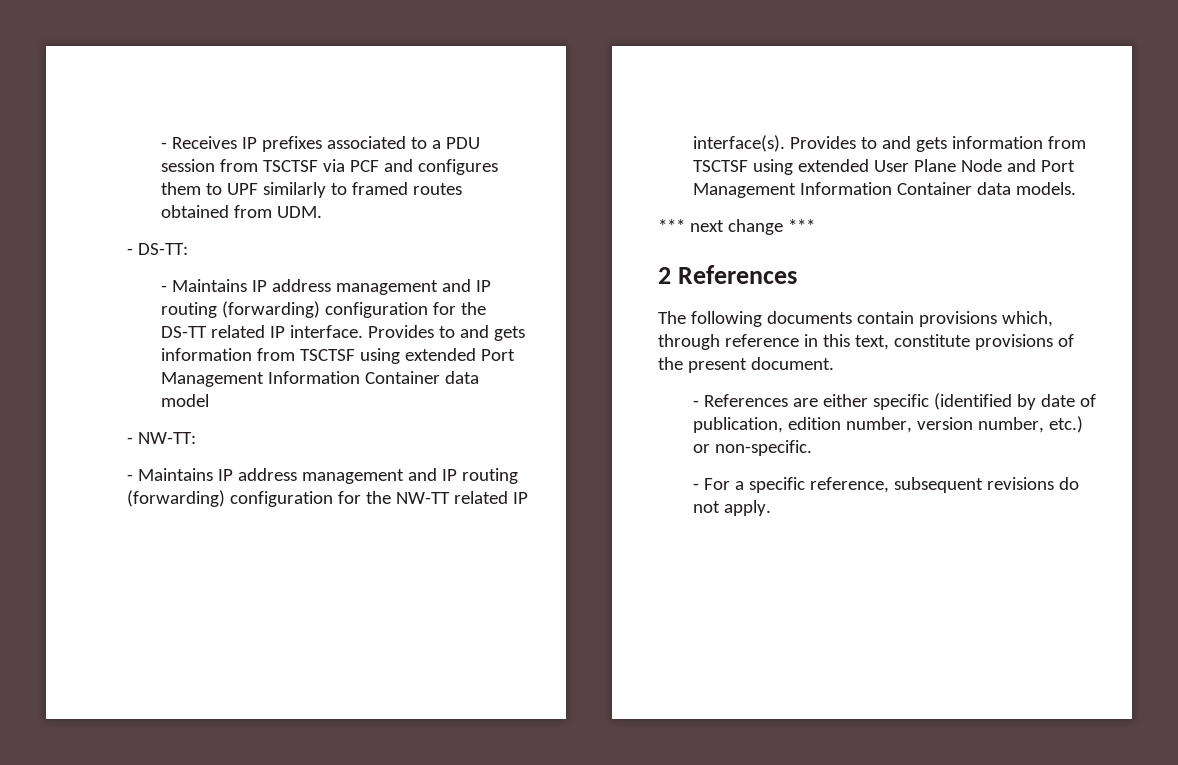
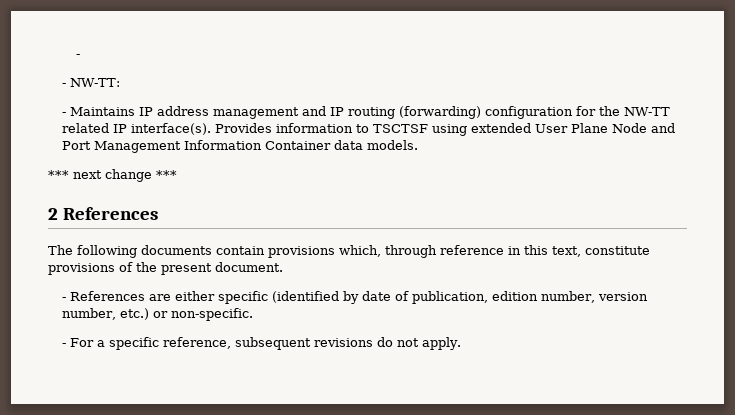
[161,136,481,152] [161,159,499,175] [161,182,463,198] [161,205,323,218] [126,243,188,255] [161,279,492,295] [161,301,487,318] [161,325,526,341] [161,348,516,364] [161,371,480,387] [161,394,210,407] - Receives IP prefixes associated to a PDU session from TSCTSF via PCF and configures them to UPF similarly to framed routes obtained from UDM. // - DS-TT: // - Maintains IP address management and IP routing (forwarding) configuration for the DS-TT related IP interface. Provides to and gets information from TSCTSF using extended Port Management Information Container data model -> [76,54,81,58] -
[860,136,1086,152] to and gets information from -> [276,123,370,133] information to

